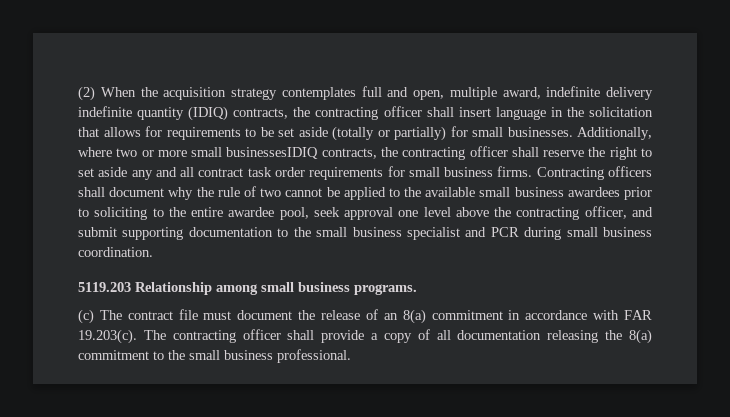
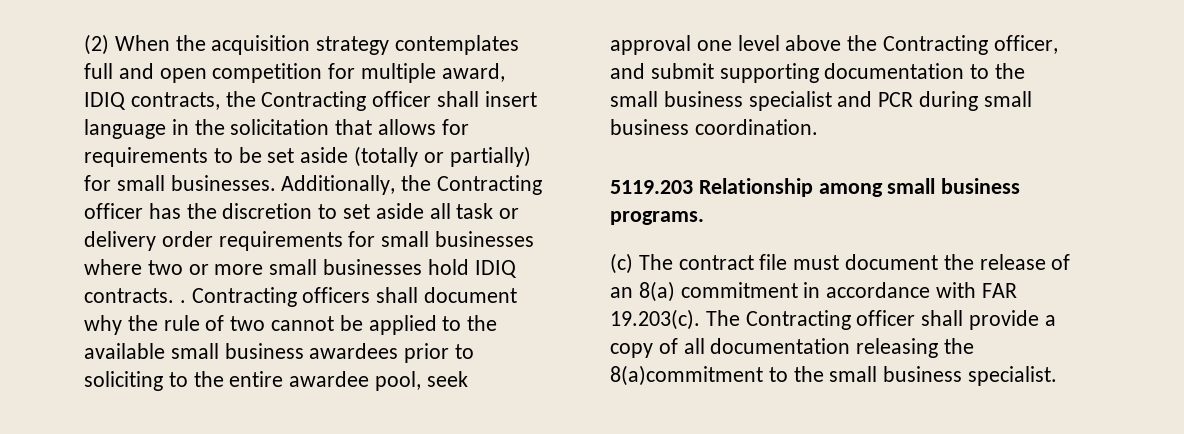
[413,86,653,100] [78,106,379,121] open, multiple award, indefinite delivery indefinite quantity (IDIQ) contracts, the contracting -> [159,63,505,83] [84,91,367,111] open competition for multiple award, IDIQ contracts, the Contracting
(652, 133) none -> [401,175,543,195] [84,203,520,219] [84,231,535,251] the Contracting officer has the discretion to set aside all task or delivery order requirements for small businesses
[226,146,652,160] [78,166,533,180] businessesIDIQ contracts, the contracting officer shall reserve the right to set aside any and all contract task order requirements for small business firms. -> [323,259,517,278] [84,288,186,303] businesses hold IDIQ contracts. .
[516,207,580,220] contracting -> [883,35,989,55] Contracting
[172,330,236,343] contracting -> [745,310,851,330] Contracting
[629,329,652,344] [78,349,351,363] 8(a) commitment to the small business professional. -> [610,365,1058,386] 8(a)commitment to the small business specialist.

